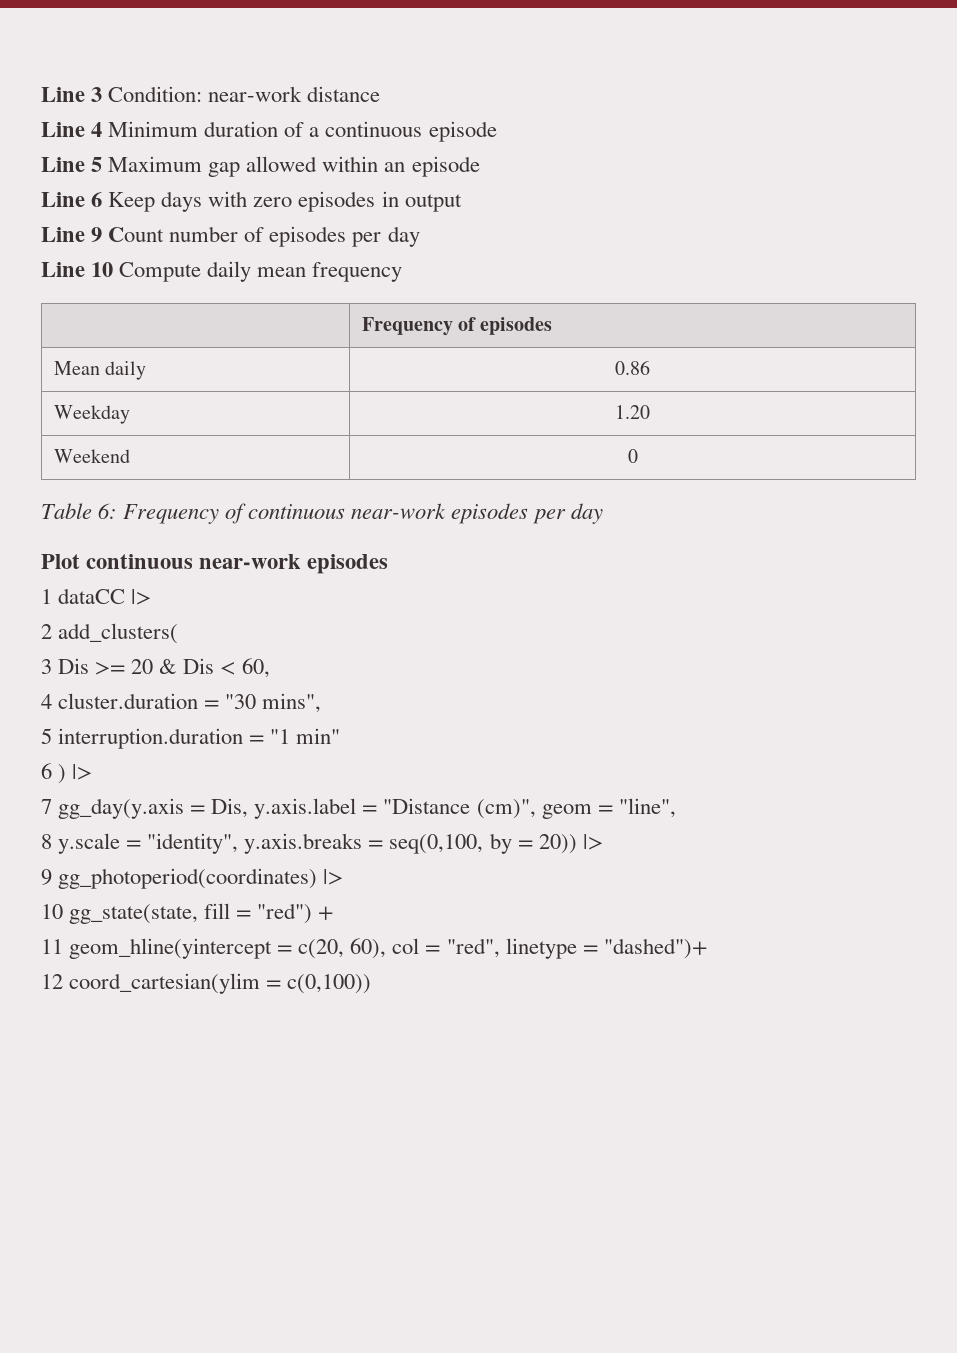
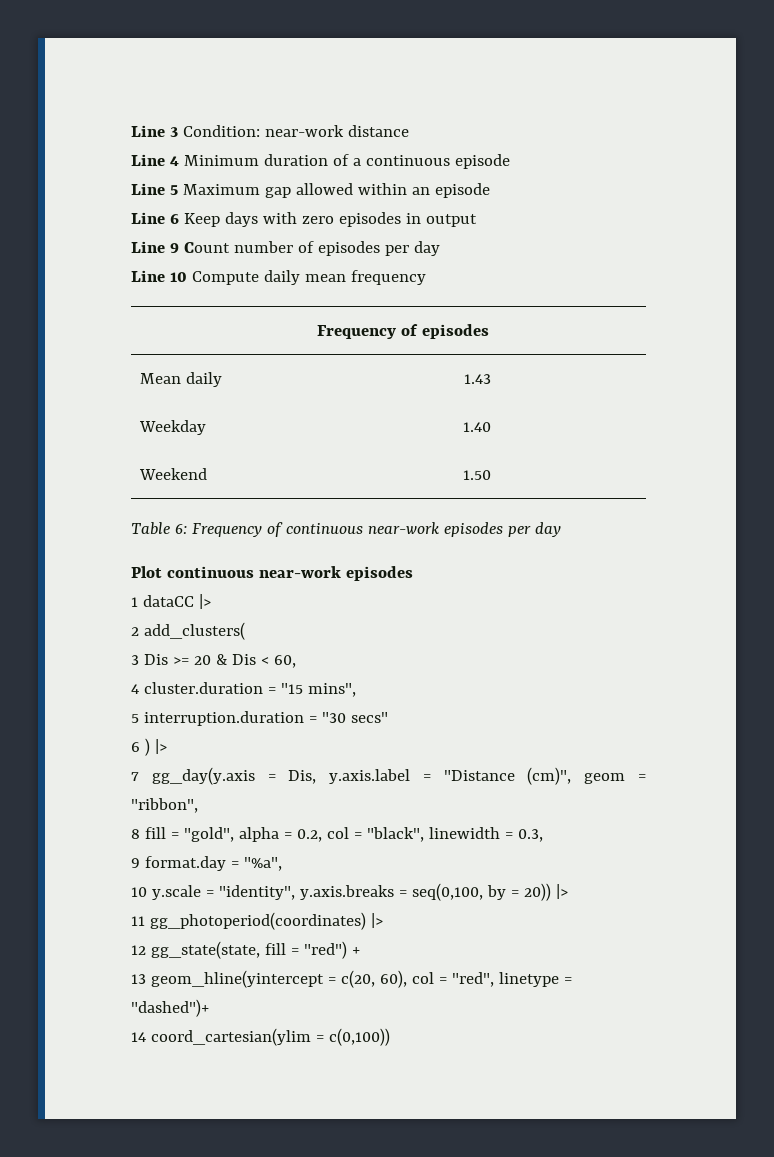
[615,360,650,375] 0.86 -> [463,374,491,384] 1.43
[615,405,650,419] 1.20 -> [463,422,491,432] 1.40
[627,449,638,463] 0 -> [463,470,491,480] 1.50
[225,694,257,709] "30 -> [280,683,303,694] "15
[270,728,341,744] "1 min" -> [321,712,388,723] "30 secs"
[618,798,676,818] "line", -> [131,798,198,813] "ribbon",
(52, 841) none -> [144,827,543,842] [131,856,282,871] [131,887,147,897] fill = "gold", alpha = 0.2, col = "black", linewidth = 0.3, // 9 format.day = "%a", // 10
[41,869,52,885] 9 -> [131,916,145,926] 11
[41,904,63,919] 10 -> [131,945,146,955] 12
[41,939,63,954] 11 -> [131,974,146,984] 13
[41,974,63,989] 12 -> [131,1032,146,1042] 14

